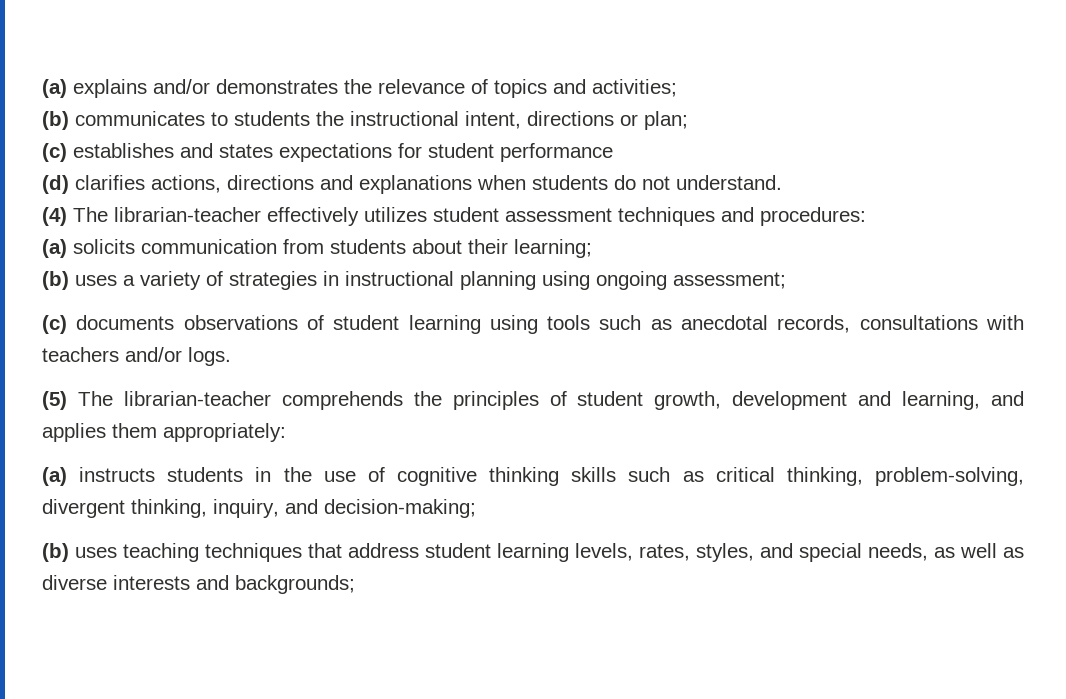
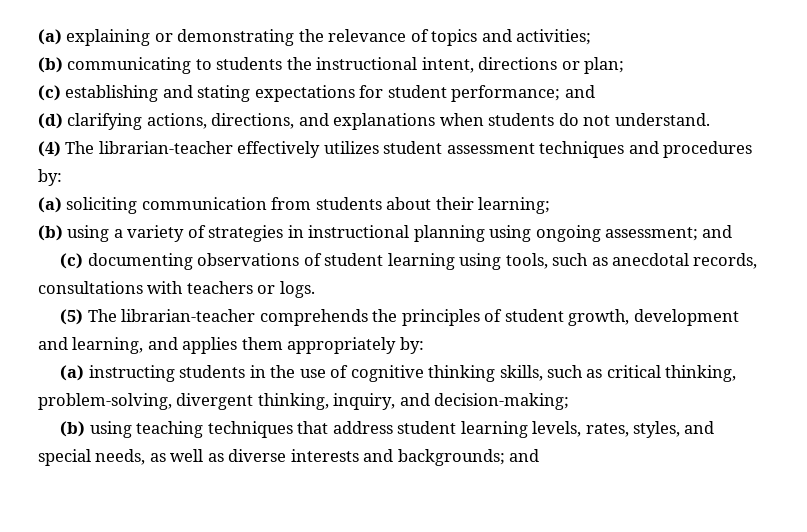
[42,79,338,98] (a) explains and/or demonstrates -> [38,29,295,46] (a) explaining or demonstrating
[75,111,205,126] communicates -> [67,57,192,74] communicating
[73,143,273,158] establishes and states -> [65,85,251,102] establishing and stating
[500,143,613,162] performance -> [451,85,595,102] performance; and
[75,175,314,193] clarifies actions, directions -> [67,113,295,130] clarifying actions, directions,
[760,207,866,226] [42,239,135,258] procedures: // (a) solicits -> [663,141,753,158] [38,169,62,186] [38,197,138,214] procedures by: // (a) soliciting
[75,275,117,286] uses -> [67,225,110,242] using
[42,315,175,334] // (c) documents -> [702,225,733,238] [60,253,193,270] and // (c) documenting
[547,315,591,330] tools -> [505,253,548,269] tools,
[125,347,182,362] and/or -> [257,285,276,294] or
[163,423,286,442] [42,467,156,486] appropriately: // (a) instructs -> [287,337,424,354] [60,365,175,382] appropriately by: // (a) instructing
[571,467,617,482] skills -> [499,365,543,381] skills,
[75,547,117,558] uses -> [89,421,132,438] using
(355, 584) none -> [509,449,540,462] and

